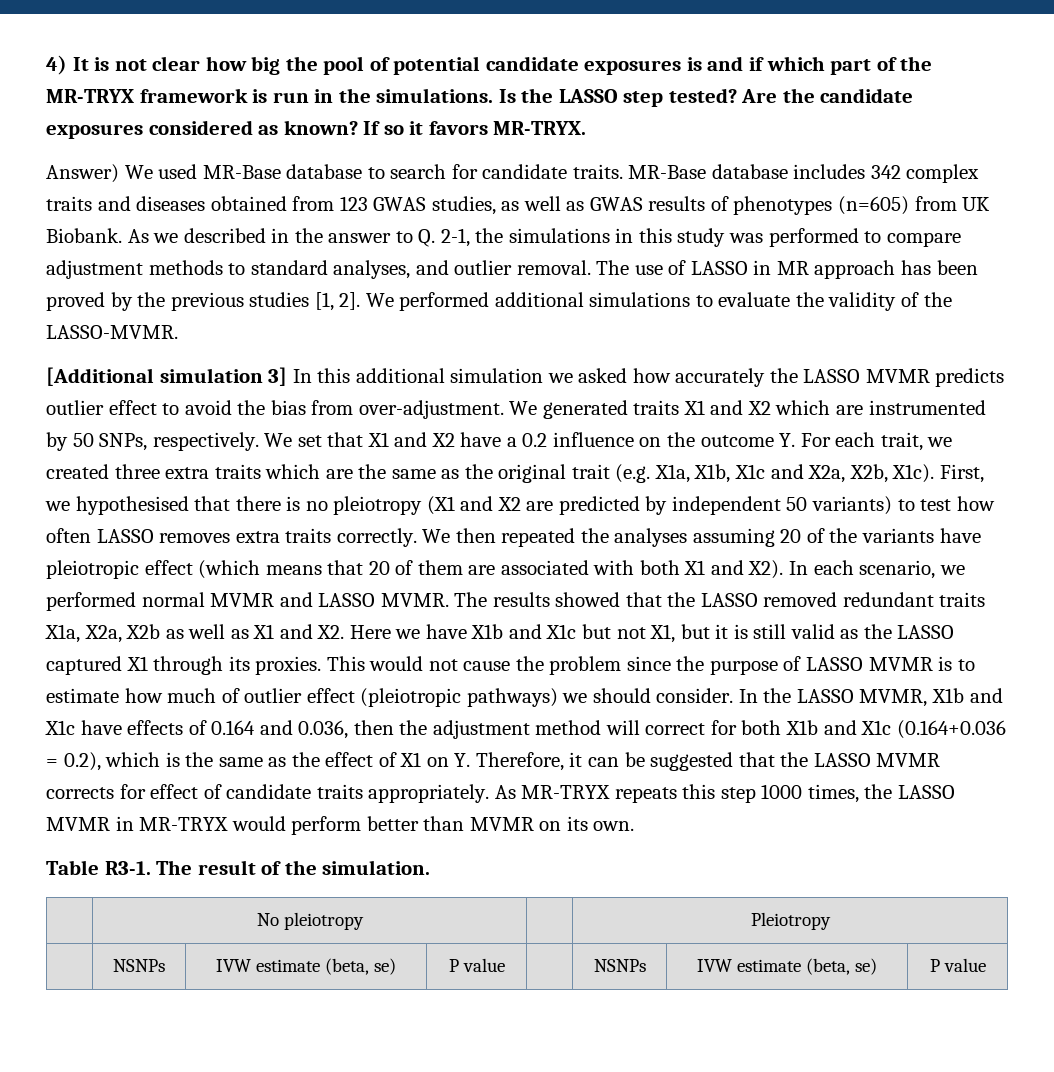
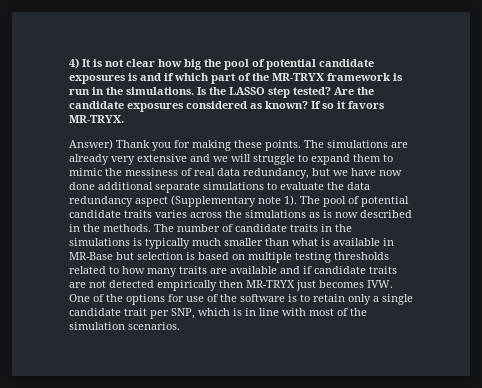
[124,164,980,183] [46,196,991,215] [46,228,961,247] [46,260,978,279] [46,292,952,311] [46,325,178,339] [46,367,1005,387] [46,400,986,419] [46,432,953,451] [46,464,984,483] [45,496,995,515] [46,528,981,547] [46,560,965,579] [46,592,986,611] [45,624,955,643] [46,656,975,675] [46,688,1003,707] [45,720,1006,739] [46,752,941,771] [46,784,956,803] [46,816,635,835] [46,860,431,875] [256,912,364,930] [750,912,831,930] [113,959,165,972] [216,958,396,975] [448,958,505,972] [593,959,646,972] [697,958,877,975] [929,958,986,972] We used MR-Base database to search for candidate traits. MR-Base database includes 342 complex traits and diseases obtained from 123 GWAS studies, as well as GWAS results of phenotypes (n=605) from UK Biobank. As we described in the answer to Q. 2-1, the simulations in this study was performed to compare adjustment methods to standard analyses, and outlier removal. The use of LASSO in MR approach has been proved by the previous studies [1, 2]. We performed additional simulations to evaluate the validity of the LASSO-MVMR. // [Additional simulation 3] In this additional simulation we asked how accurately the LASSO MVMR predicts outlier effect to avoid the bias from over-adjustment. We generated traits X1 and X2 which are instrumented by 50 SNPs, respectively. We set that X1 and X2 have a 0.2 influence on the outcome Y. For each trait, we created three extra traits which are the same as the original trait (e.g. X1a, X1b, X1c and X2a, X2b, X1c). First, we hypothesised that there is no pleiotropy (X1 and X2 are predicted by independent 50 variants) to test how often LASSO removes extra traits correctly. We then repeated the analyses assuming 20 of the variants have pleiotropic effect (which means that 20 of them are associated with both X1 and X2). In each scenario, we performed normal MVMR and LASSO MVMR. The results showed that the LASSO removed redundant traits X1a, X2a, X2b as well as X1 and X2. Here we have X1b and X1c but not X1, but it is still valid as the LASSO captured X1 through its proxies. This would not cause the problem since the purpose of LASSO MVMR is to estimate how much of outlier effect (pleiotropic pathways) we should consider. In the LASSO MVMR, X1b and X1c have effects of 0.164 and 0.036, then the adjustment method will correct for both X1b and X1c (0.164+0.036 = 0.2), which is the same as the effect of X1 on Y. Therefore, it can be suggested that the LASSO MVMR corrects for effect of candidate traits appropriately. As MR-TRYX repeats this step 1000 times, the LASSO MVMR in MR-TRYX would perform better than MVMR on its own. // Table R3-1. The result of the simulation. // | No pleiotropy | | Pleiotropy // | NSNPs | IVW estimate (beta, se) | P value | | NSNPs | IVW estimate (beta, se) | P value -> [116,140,408,151] [69,154,393,165] [69,168,402,179] [69,182,370,193] [69,195,409,207] [69,210,412,218] [69,224,352,232] [69,238,394,249] [69,252,389,263] [69,266,397,277] [69,280,393,291] [69,294,413,305] [69,308,367,319] [69,322,180,330] Thank you for making these points. The simulations are already very extensive and we will struggle to expand them to mimic the messiness of real data redundancy, but we have now done additional separate simulations to evaluate the data redundancy aspect (Supplementary note 1). The pool of potential candidate traits varies across the simulations as is now described in the methods. The number of candidate traits in the simulations is typically much smaller than what is available in MR-Base but selection is based on multiple testing thresholds related to how many traits are available and if candidate traits are not detected empirically then MR-TRYX just becomes IVW. One of the options for use of the software is to retain only a single candidate trait per SNP, which is in line with most of the simulation scenarios.

